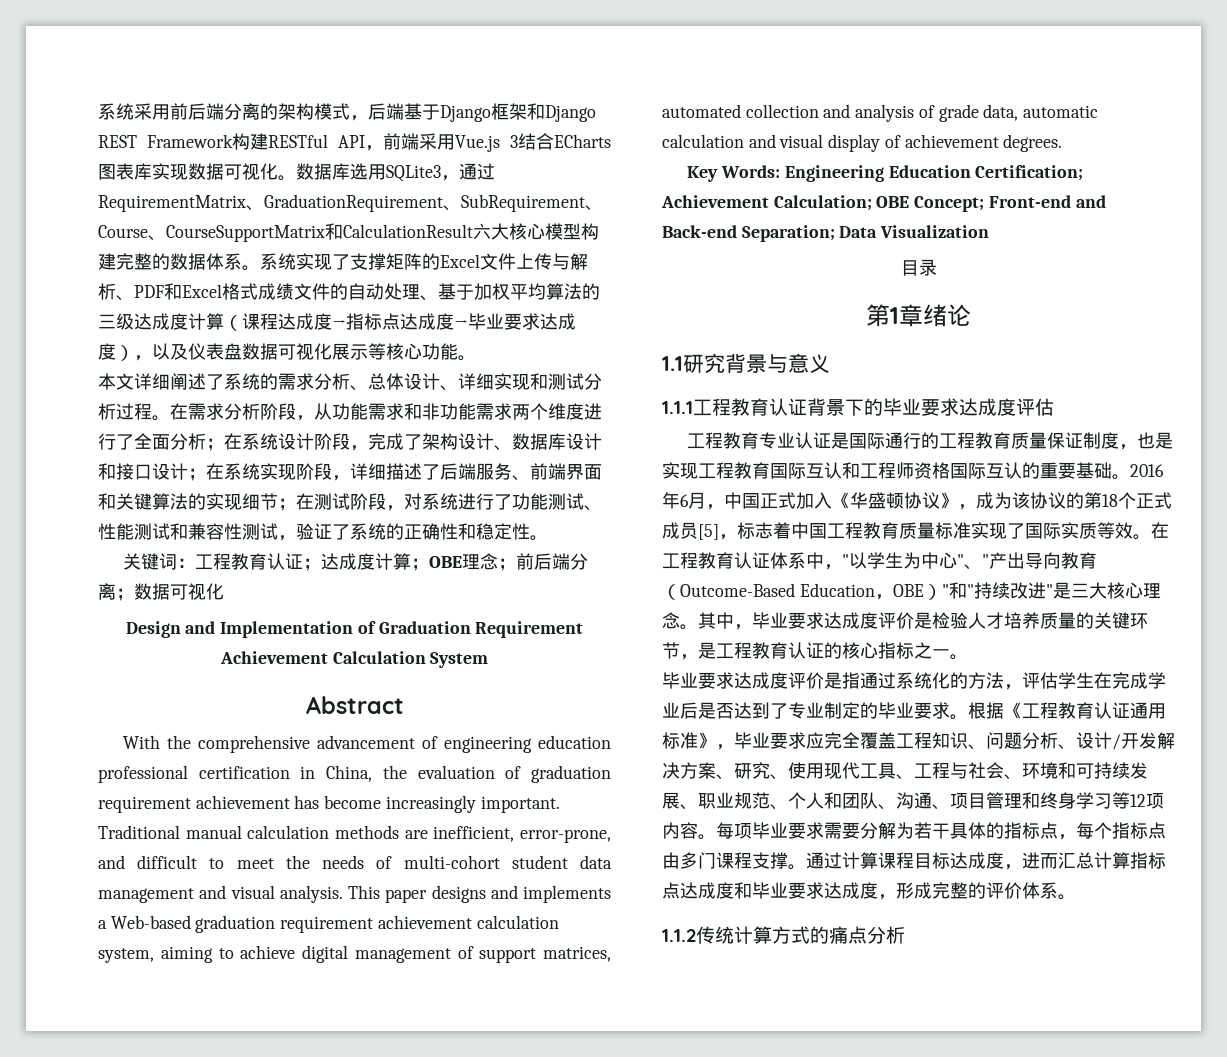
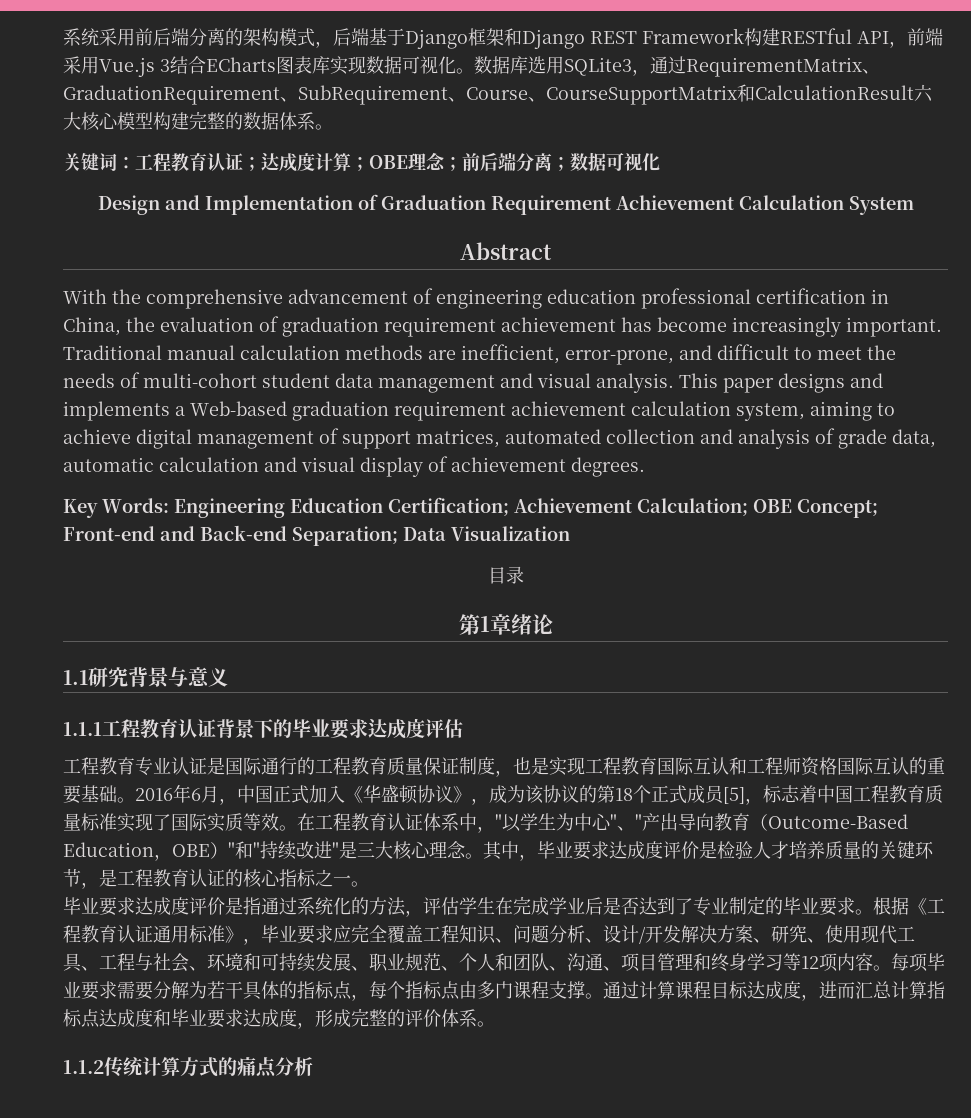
[260,253,588,270] [98,283,600,301] [98,313,576,331] [98,343,476,361] [98,373,602,391] [98,403,602,421] [98,433,602,451] [98,463,602,481] [98,493,602,511] [98,523,548,541] 系统实现了支撑矩阵的Excel文件上传与解析、PDF和Excel格式成绩文件的自动处理、基于加权平均算法的三级达成度计算（课程达成度→指标点达成度→毕业要求达成度），以及仪表盘数据可视化展示等核心功能。 // 本文详细阐述了系统的需求分析、总体设计、详细实现和测试分析过程。在需求分析阶段，从功能需求和非功能需求两个维度进行了全面分析；在系统设计阶段，完成了架构设计、数据库设计和接口设计；在系统实现阶段，详细描述了后端服务、前端界面和关键算法的实现细节；在测试阶段，对系统进行了功能测试、性能测试和兼容性测试，验证了系统的正确性和稳定性。 -> (333, 127) none

